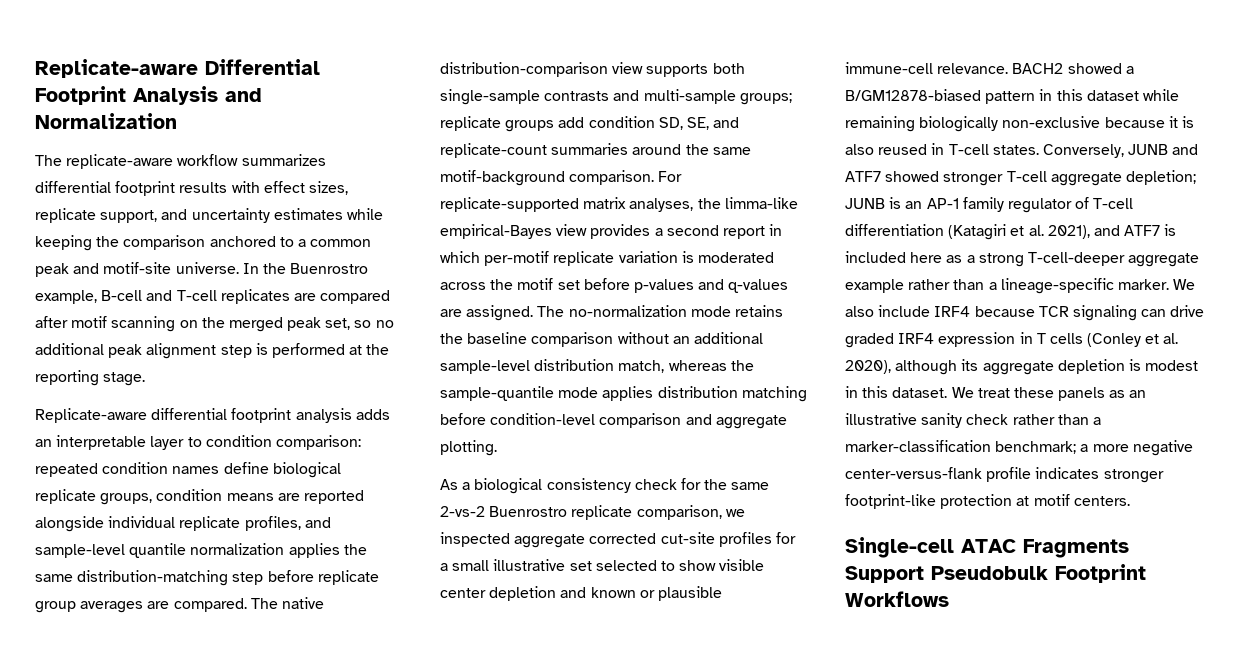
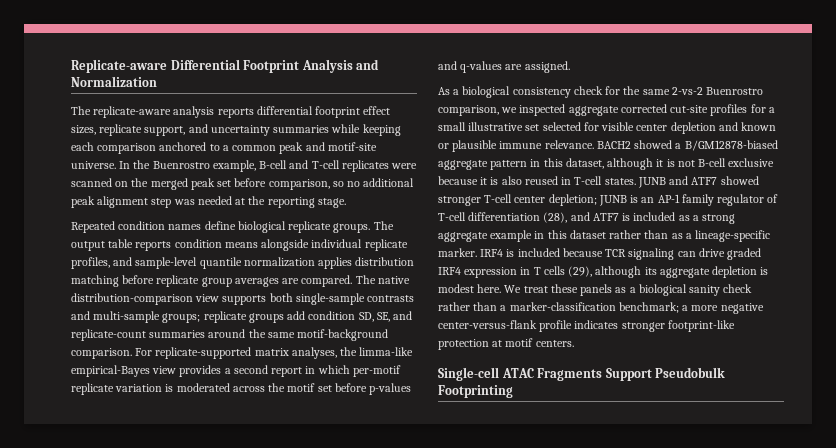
[177,154,326,166] [35,181,260,196] workflow summarizes differential footprint results with -> [173,106,361,118] analysis reports differential footprint
[273,208,343,220] estimates -> [273,125,330,133] summaries
[96,236,120,247] the -> [71,142,94,151] each
[293,290,391,304] [35,316,176,332] are compared after motif scanning -> [391,163,418,169] [71,178,112,187] were scanned
[325,318,351,330] set, -> [217,178,330,190] set before comparison,
[255,343,345,358] is performed -> [173,196,232,205] was needed
[35,408,390,423] [35,435,361,450] [35,463,98,477] Replicate-aware differential footprint analysis adds an interpretable layer to condition comparison: repeated -> [71,221,115,233] Repeated
[100,489,364,505] groups, condition means are reported -> [333,221,394,233] [71,239,258,251] groups. The output table reports condition means
[343,544,367,555] [35,570,264,586] the same distribution-matching step -> [355,257,415,266] [71,275,119,287] distribution matching
[537,305,783,317] [440,332,763,347] [440,359,754,374] [440,386,807,402] [440,413,787,429] [440,440,497,456] The no-normalization mode retains the baseline comparison without an additional sample-level distribution match, whereas the sample-quantile mode applies distribution matching before condition-level comparison and aggregate plotting. -> (570, 67) none
[571,505,633,520] replicate -> (764, 91) none
[660,560,717,571] to show -> [583,122,599,131] for
[845,62,933,74] immune-cell -> [499,141,543,149] immune
(981, 95) none -> [438,160,488,170] aggregate
[1086,89,1179,101] [845,116,1101,132] dataset while remaining biologically non-exclusive -> [565,158,775,170] dataset, although it is not B-cell exclusive
[1042,144,1124,158] Conversely, -> (636, 181) none
[1050,172,1122,186] aggregate -> [514,196,546,203] center
[948,224,1090,240] (Katagiri et al. 2021), -> [543,212,568,223] (28),
[910,252,943,263] here -> (676, 216) none
[1027,252,1125,266] T-cell-deeper -> (736, 219) none
[908,279,985,290] rather than -> [534,230,683,239] in this dataset rather than as
[1173,279,1196,290] [845,305,971,317] We also include IRF4 -> [480,248,560,257] IRF4 is included
[1087,333,1179,347] [845,360,891,374] (Conley et al. 2020), -> [568,266,593,277] (29),
[845,386,948,398] in this dataset. -> [477,284,502,293] here.
[1129,390,1147,398] [845,413,917,425] an illustrative -> [629,284,687,296] a biological
[1055,564,1146,583] [845,591,949,607] Footprint Workflows -> [438,385,513,398] Footprinting

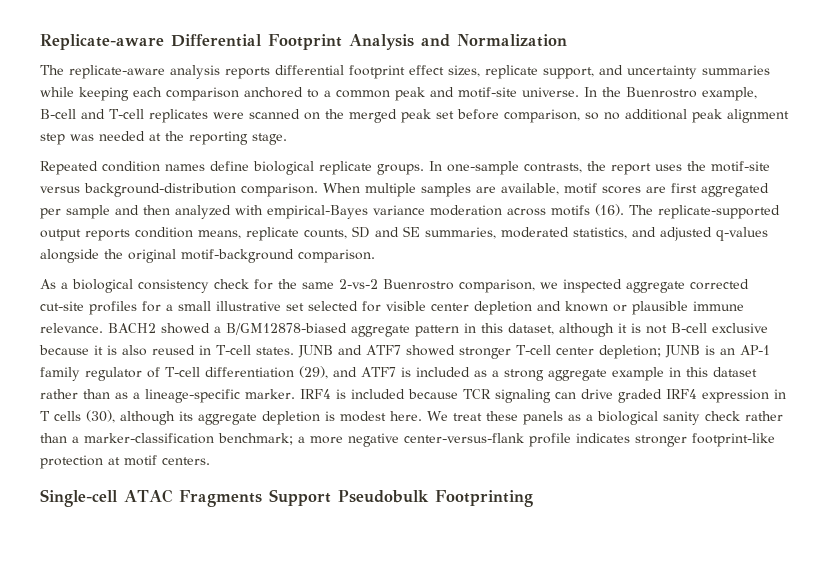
[373,221,394,230] [71,239,408,251] [71,257,415,269] [71,275,410,287] [71,293,415,305] [71,311,413,323] [71,329,389,341] [71,347,414,359] [71,365,401,377] [71,383,412,395] [438,61,570,73] The output table reports condition means alongside individual replicate profiles, and sample-level quantile normalization applies distribution matching before replicate group averages are compared. The native distribution-comparison view supports both single-sample contrasts and multi-sample groups; replicate groups add condition SD, SE, and replicate-count summaries around the same motif-background comparison. For replicate-supported matrix analyses, the limma-like empirical-Bayes view provides a second report in which per-motif replicate variation is moderated across the motif set before p-values and q-values are assigned. -> [429,161,770,175] [40,183,769,197] [40,204,780,219] [40,226,768,241] [40,249,375,263] In one-sample contrasts, the report uses the motif-site versus background-distribution comparison. When multiple samples are available, motif scores are first aggregated per sample and then analyzed with empirical-Bayes variance moderation across motifs (16). The replicate-supported output reports condition means, replicate counts, SD and SE summaries, moderated statistics, and adjusted q-values alongside the original motif-background comparison.
[543,212,568,223] (28), -> [299,366,328,379] (29),
[568,266,593,277] (29), -> [86,410,115,423] (30),

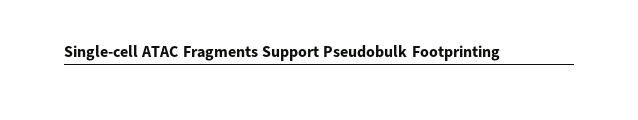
[40,34,567,50] [40,65,770,79] [40,87,757,101] [40,109,789,123] [40,131,287,145] [40,161,770,175] [40,183,769,197] [40,204,780,219] [40,226,768,241] [40,249,375,263] [40,279,749,293] [40,301,744,315] [40,323,768,337] [39,345,770,359] [40,366,757,381] [40,389,786,403] [40,410,783,425] [40,433,775,447] [40,455,210,469] Replicate-aware Differential Footprint Analysis and Normalization // The replicate-aware analysis reports differential footprint effect sizes, replicate support, and uncertainty summaries while keeping each comparison anchored to a common peak and motif-site universe. In the Buenrostro example, B-cell and T-cell replicates were scanned on the merged peak set before comparison, so no additional peak alignment step was needed at the reporting stage. // Repeated condition names define biological replicate groups. In one-sample contrasts, the report uses the motif-site versus background-distribution comparison. When multiple samples are available, motif scores are first aggregated per sample and then analyzed with empirical-Bayes variance moderation across motifs (16). The replicate-supported output reports condition means, replicate counts, SD and SE summaries, moderated statistics, and adjusted q-values alongside the original motif-background comparison. // As a biological consistency check for the same 2-vs-2 Buenrostro comparison, we inspected aggregate corrected cut-site profiles for a small illustrative set selected for visible center depletion and known or plausible immune relevance. BACH2 showed a B/GM12878-biased aggregate pattern in this dataset, although it is not B-cell exclusive because it is also reused in T-cell states. JUNB and ATF7 showed stronger T-cell center depletion; JUNB is an AP-1 family regulator of T-cell differentiation (29), and ATF7 is included as a strong aggregate example in this dataset rather than as a lineage-specific marker. IRF4 is included because TCR signaling can drive graded IRF4 expression in T cells (30), although its aggregate depletion is modest here. We treat these panels as a biological sanity check rather than a marker-classification benchmark; a more negative center-versus-flank profile indicates stronger footprint-like protection at motif centers. // -> (64, 53) none

